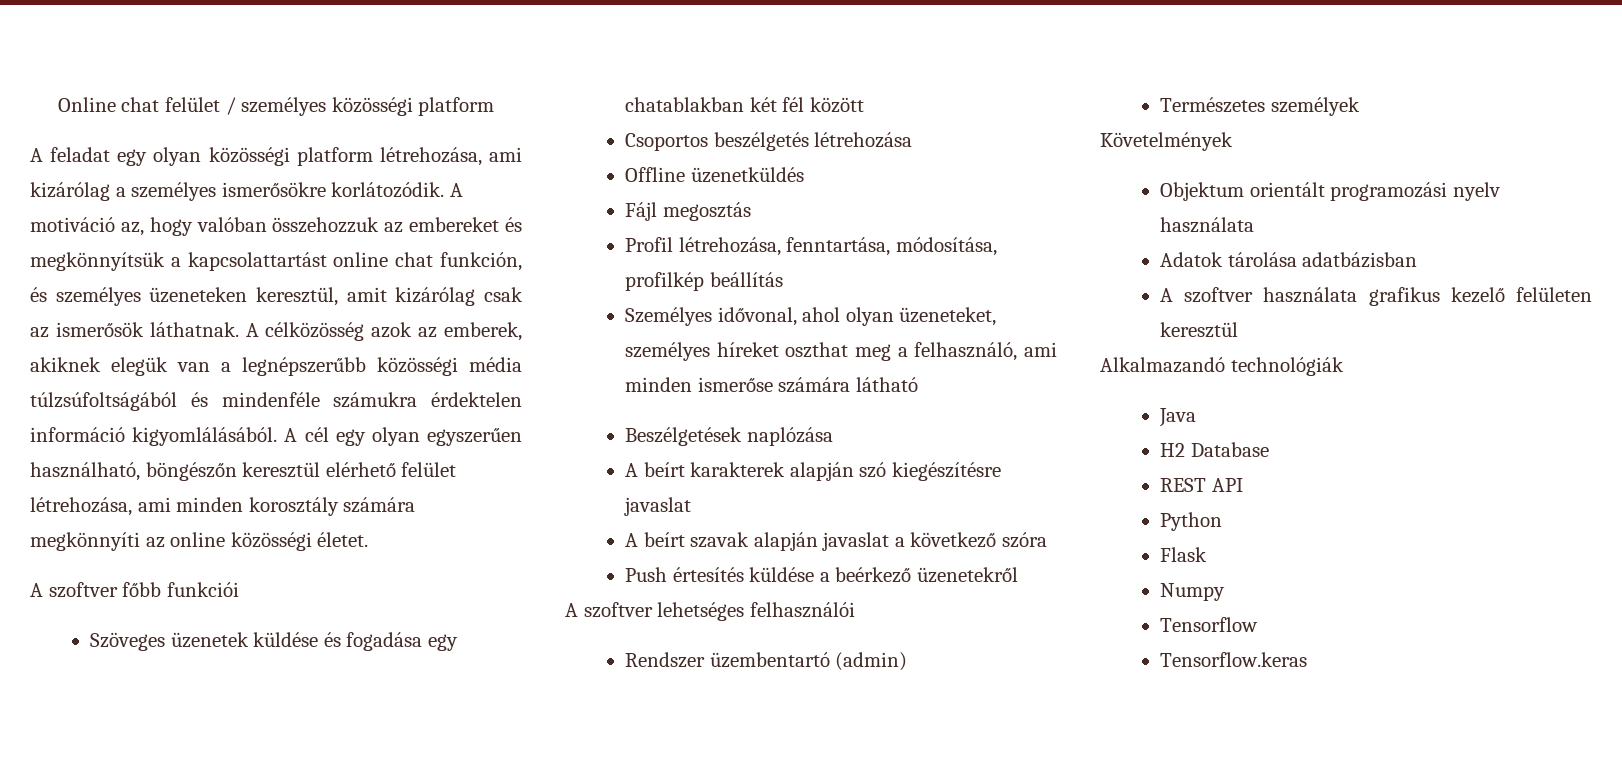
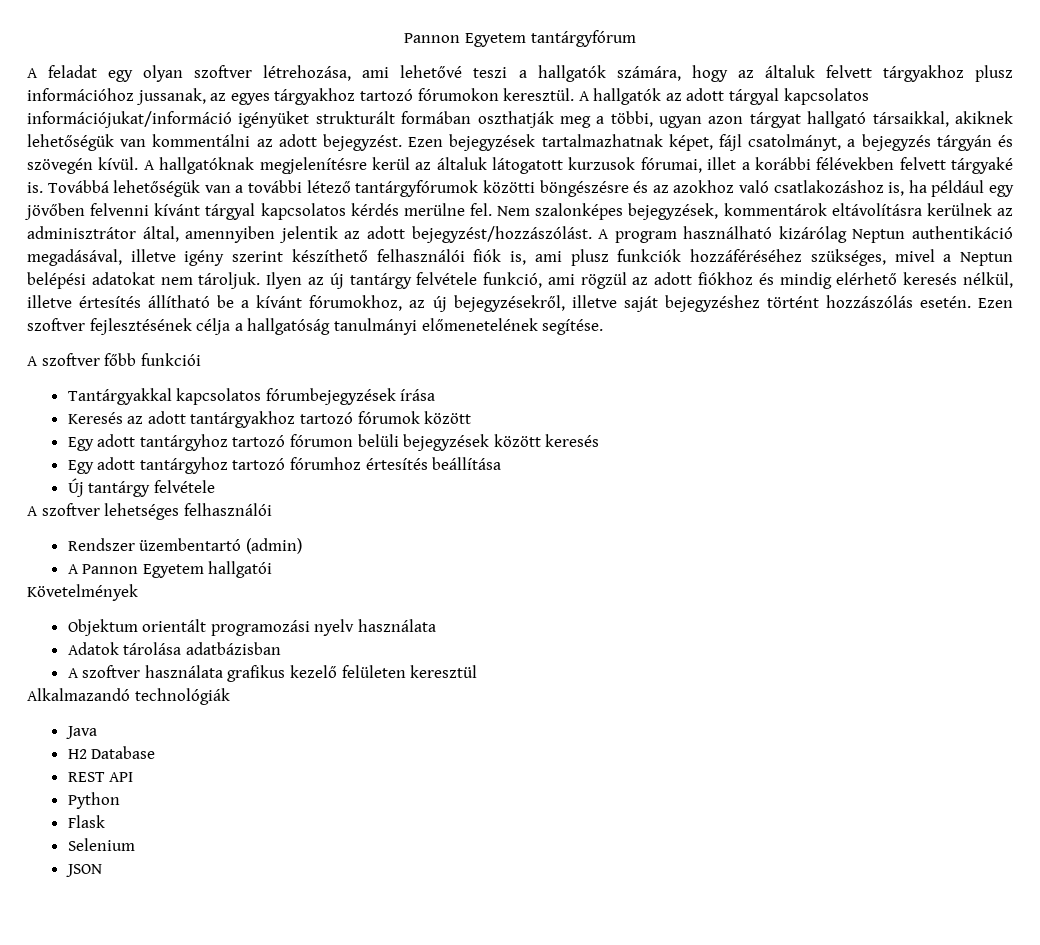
[57,97,495,116] [30,147,522,166] [30,182,463,201] [30,217,522,236] [30,252,522,271] [30,287,523,306] [30,322,522,341] [30,357,522,376] [30,392,522,411] [30,427,523,446] [30,462,457,481] [30,497,416,516] [30,532,369,551] [30,582,239,598] [90,632,458,651] [625,97,864,113] [625,132,913,151] [625,167,804,183] [625,202,751,221] [625,237,997,256] [625,272,783,291] [625,307,997,326] [625,342,1057,361] [625,377,918,393] [625,427,833,446] [625,462,1001,481] [624,497,692,516] [625,532,1047,551] [625,567,1018,583] Online chat felület / személyes közösségi platform // A feladat egy olyan közösségi platform létrehozása, ami kizárólag a személyes ismerősökre korlátozódik. A motiváció az, hogy valóban összehozzuk az embereket és megkönnyítsük a kapcsolattartást online chat funkción, és személyes üzeneteken keresztül, amit kizárólag csak az ismerősök láthatnak. A célközösség azok az emberek, akiknek elegük van a legnépszerűbb közösségi média túlzsúfoltságából és mindenféle számukra érdektelen információ kigyomlálásából. A cél egy olyan egyszerűen használható, böngészőn keresztül elérhető felület létrehozása, ami minden korosztály számára megkönnyíti az online közösségi életet. // A szoftver főbb funkciói // Szöveges üzenetek küldése és fogadása egy chatablakban két fél között // Csoportos beszélgetés létrehozása // Offline üzenetküldés // Fájl megosztás // Profil létrehozása, fenntartása, módosítása, profilkép beállítás // Személyes idővonal, ahol olyan üzeneteket, személyes híreket oszthat meg a felhasználó, ami minden ismerőse számára látható // Beszélgetések naplózása // A beírt karakterek alapján szó kiegészítésre javaslat // A beírt szavak alapján javaslat a következő szóra // Push értesítés küldése a beérkező üzenetekről -> [404,30,636,47] [27,65,1013,82] [27,88,869,105] [27,111,1013,128] [27,134,1014,151] [27,157,1013,174] [27,180,1014,197] [24,203,1013,220] [27,226,1014,243] [27,249,1014,266] [27,272,1013,289] [27,295,1013,312] [27,318,604,335] [27,353,201,366] [67,388,436,405] [67,411,472,428] [67,434,600,451] [67,457,502,474] [67,478,215,497] Pannon Egyetem tantárgyfórum // A feladat egy olyan szoftver létrehozása, ami lehetővé teszi a hallgatók számára, hogy az általuk felvett tárgyakhoz plusz információhoz jussanak, az egyes tárgyakhoz tartozó fórumokon keresztül. A hallgatók az adott tárgyal kapcsolatos információjukat/információ igényüket strukturált formában oszthatják meg a többi, ugyan azon tárgyat hallgató társaikkal, akiknek lehetőségük van kommentálni az adott bejegyzést. Ezen bejegyzések tartalmazhatnak képet, fájl csatolmányt, a bejegyzés tárgyán és szövegén kívül. A hallgatóknak megjelenítésre kerül az általuk látogatott kurzusok fórumai, illet a korábbi félévekben felvett tárgyaké is. Továbbá lehetőségük van a további létező tantárgyfórumok közötti böngészésre és az azokhoz való csatlakozáshoz is, ha például egy jövőben felvenni kívánt tárgyal kapcsolatos kérdés merülne fel. Nem szalonképes bejegyzések, kommentárok eltávolításra kerülnek az adminisztrátor által, amennyiben jelentik az adott bejegyzést/hozzászólást. A program használható kizárólag Neptun authentikáció megadásával, illetve igény szerint készíthető felhasználói fiók is, ami plusz funkciók hozzáféréséhez szükséges, mivel a Neptun belépési adatokat nem tároljuk. Ilyen az új tantárgy felvétele funkció, ami rögzül az adott fiókhoz és mindig elérhető keresés nélkül, illetve értesítés állítható be a kívánt fórumokhoz, az új bejegyzésekről, illetve saját bejegyzéshez történt hozzászólás esetén. Ezen szoftver fejlesztésének célja a hallgatóság tanulmányi előmenetelének segítése. // A szoftver főbb funkciói // Tantárgyakkal kapcsolatos fórumbejegyzések írása // Keresés az adott tantárgyakhoz tartozó fórumok között // Egy adott tantárgyhoz tartozó fórumon belüli bejegyzések között keresés // Egy adott tantárgyhoz tartozó fórumhoz értesítés beállítása // Új tantárgy felvétele
[1160,97,1360,116] Természetes személyek -> [67,561,273,578] A Pannon Egyetem hallgatói
[1160,583,1226,601] [1160,617,1259,632] [1160,652,1308,667] Numpy // Tensorflow // Tensorflow.keras -> [67,838,135,851] [65,864,102,877] Selenium // JSON

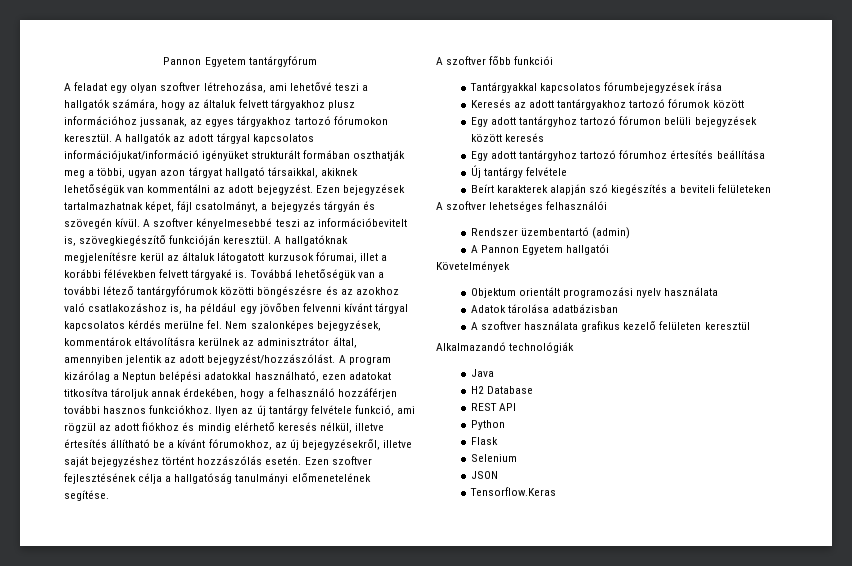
(155, 165) none -> [153,218,407,229] [64,235,282,246] szoftver kényelmesebbé teszi az információbevitelt is, szövegkiegészítő funkcióján keresztül. A
[683,226,1014,243] [27,249,1014,266] [27,272,261,289] használható kizárólag Neptun authentikáció megadásával, illetve igény szerint készíthető felhasználói fiók is, ami plusz funkciók hozzáféréséhez szükséges, mivel a Neptun belépési adatokat nem tároljuk. -> [64,371,391,382] [64,388,397,399] [64,405,213,414] kizárólag a Neptun belépési adatokkal használható, ezen adatokat titkosítva tároljuk annak érdekében, hogy a felhasználó hozzáférjen további hasznos funkciókhoz.
(215, 486) none -> [470,184,771,195] // Beírt karakterek alapján szó kiegészítés a beviteli felületeken
(102, 870) none -> [469,487,556,496] // Tensorflow.Keras

